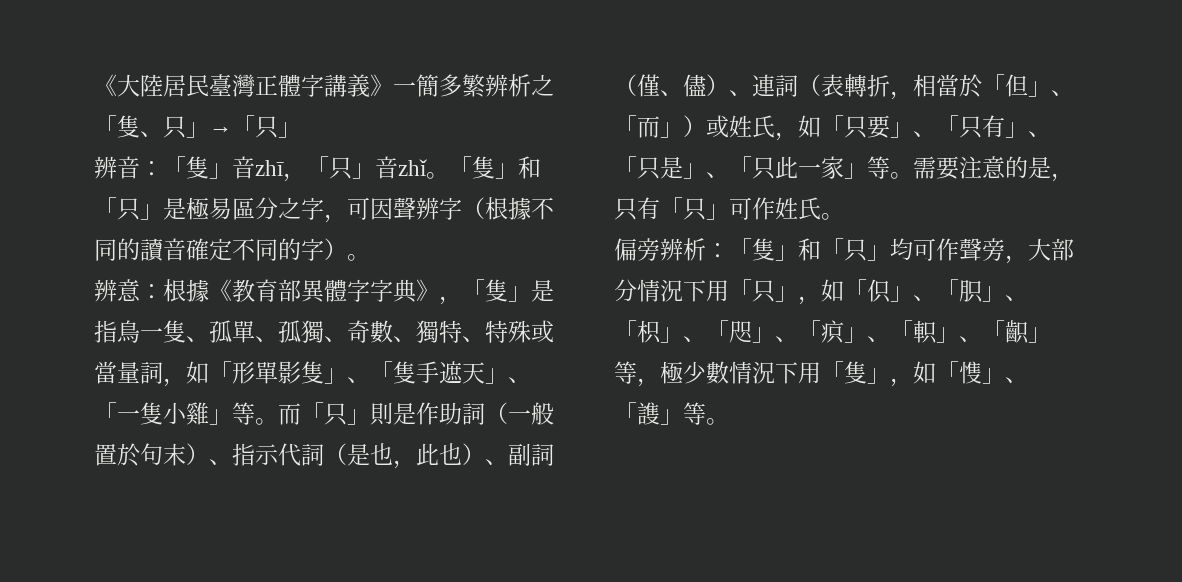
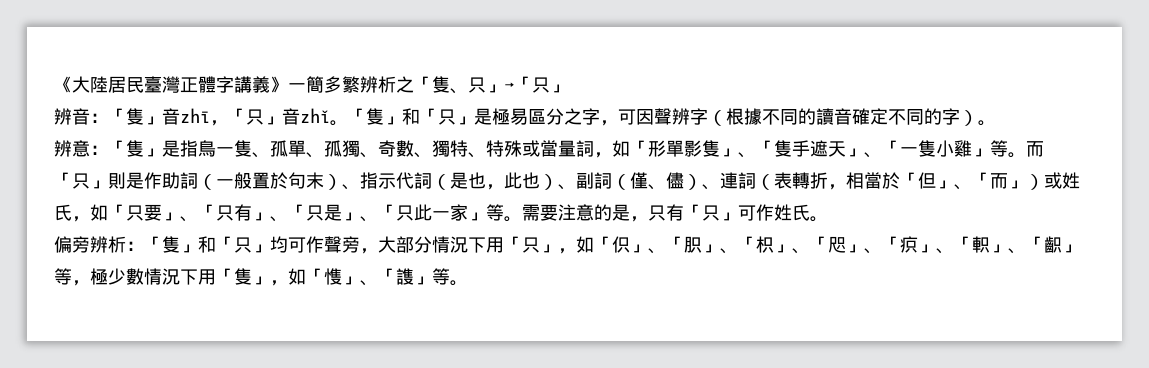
[163,279,462,305] 根據《教育部異體字字典》， -> (108, 150) none

